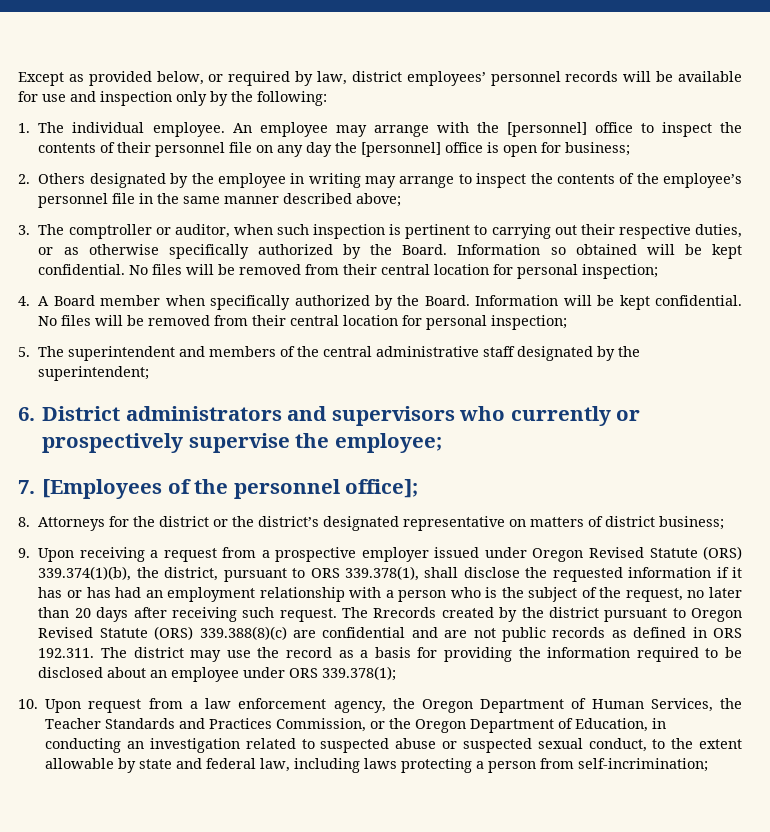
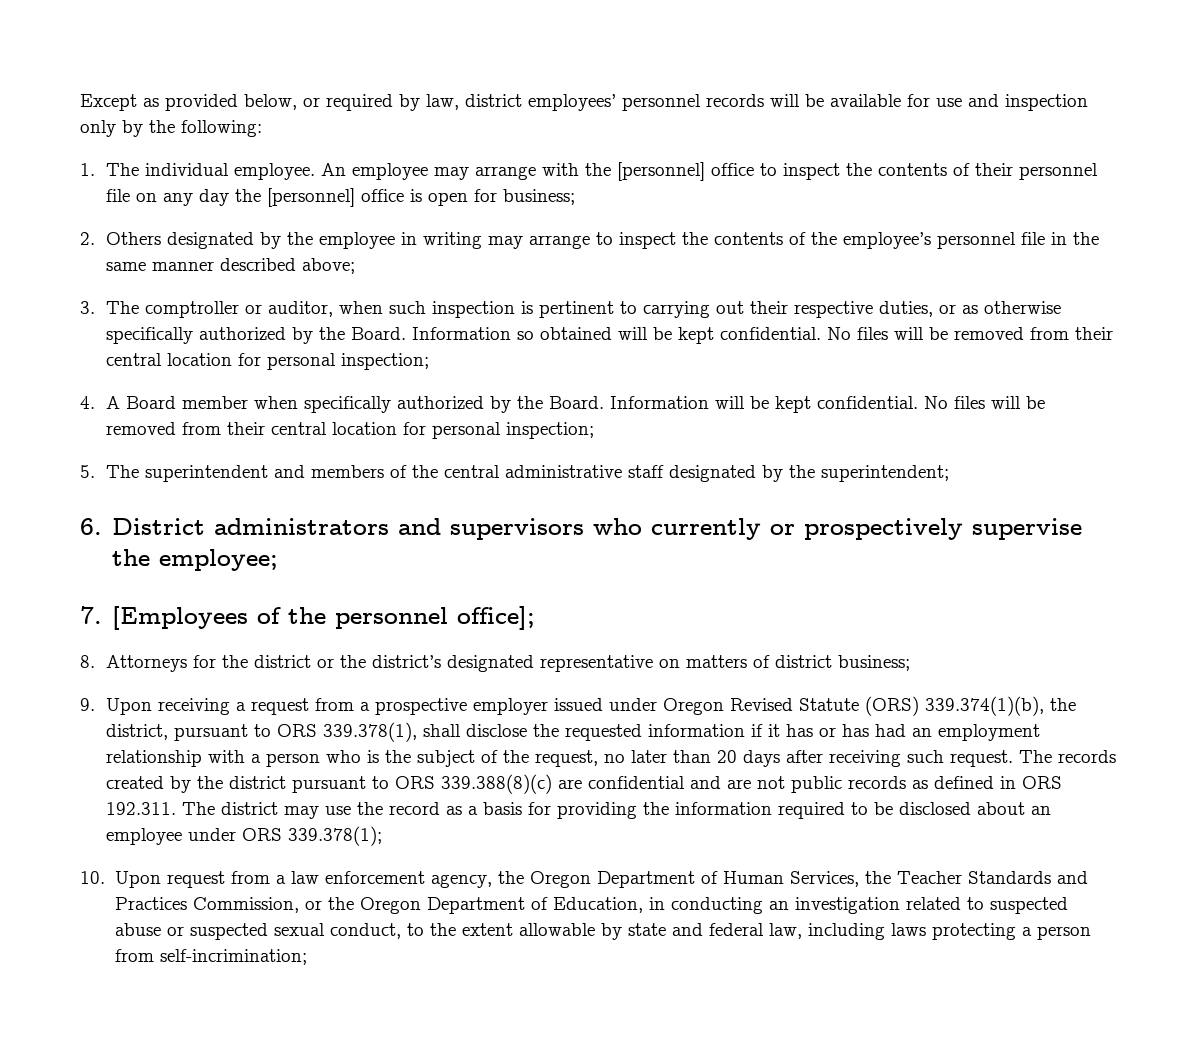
[373,607,437,618] Rrecords -> [1058,750,1117,763] records
[690,608,742,622] [38,626,194,640] Oregon Revised Statute (ORS) -> [395,776,436,789] ORS

